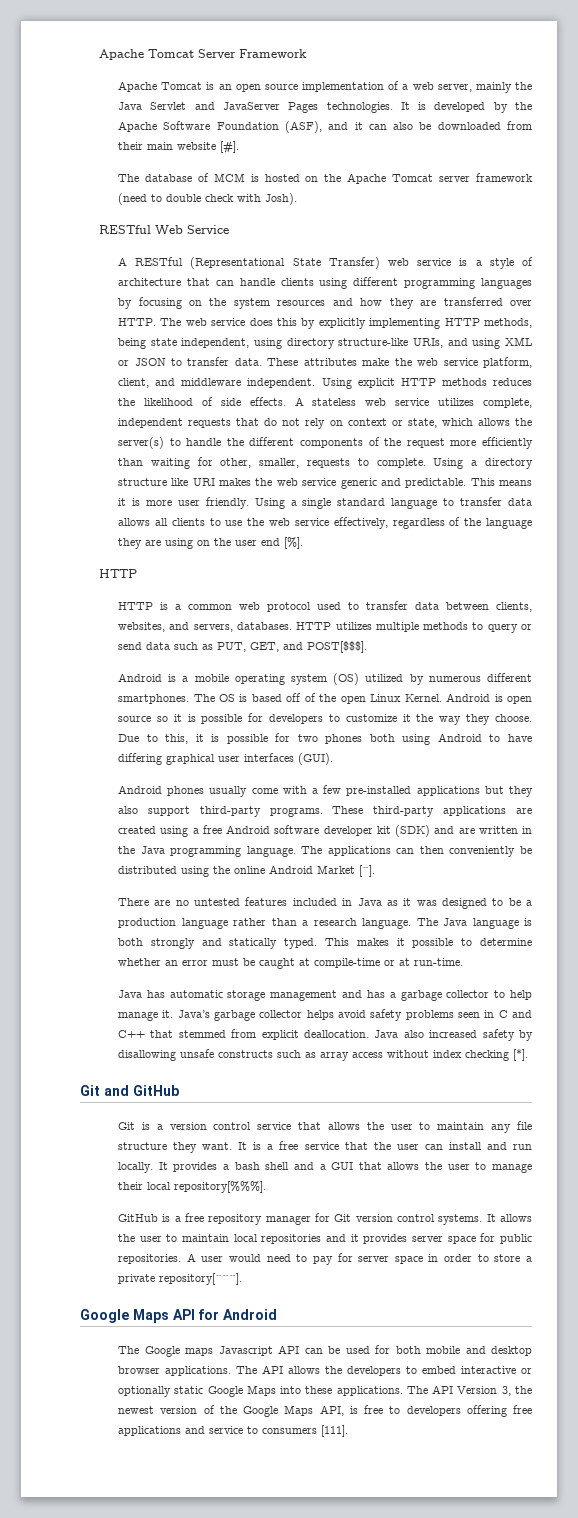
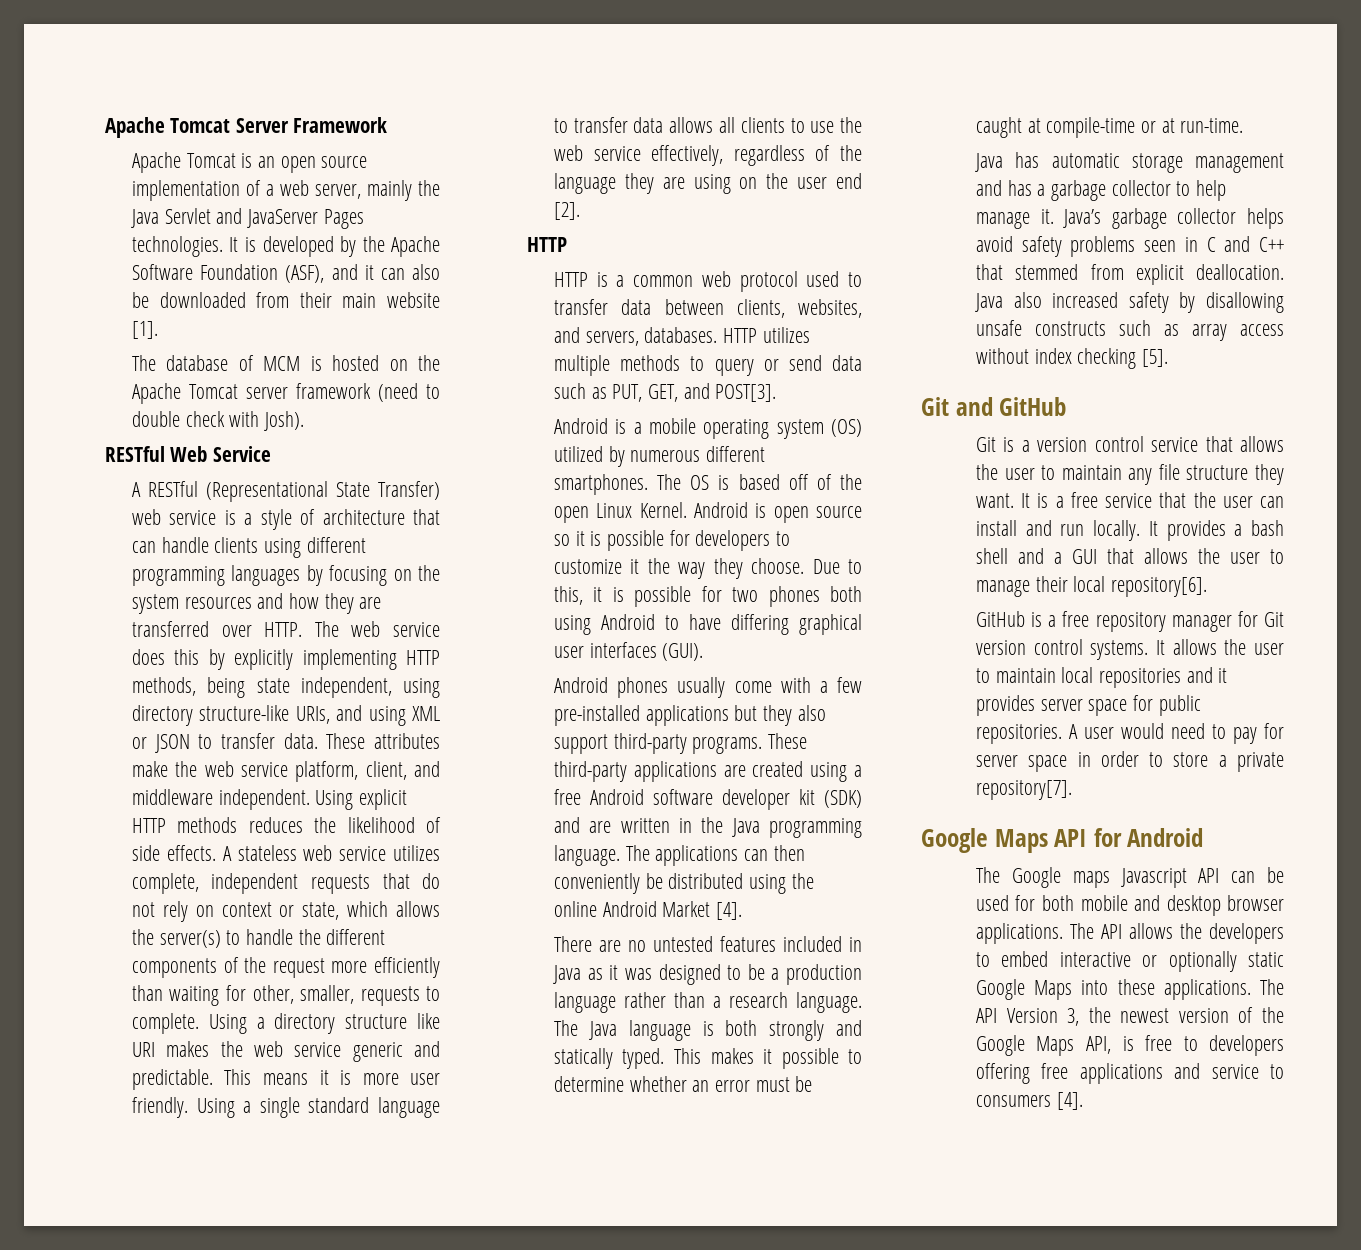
[220,140,240,154] [#]. -> [131,321,158,339] [1].
[284,537,304,549] [%]. -> [553,202,580,220] [2].
[307,641,368,653] POST[$$$]. -> [715,384,777,402] POST[3].
[359,865,376,877] [^]. -> [715,902,742,920] [4].
[513,1049,529,1061] [*]. -> [1141,349,1168,367] [5].
[174,1181,267,1193] repository[%%%]. -> [1110,577,1207,597] repository[6].
[159,1273,243,1285] repository[^^^]. -> [975,780,1072,800] repository[7].
[321,1425,349,1437] [111]. -> [1056,1092,1083,1110] [4].

